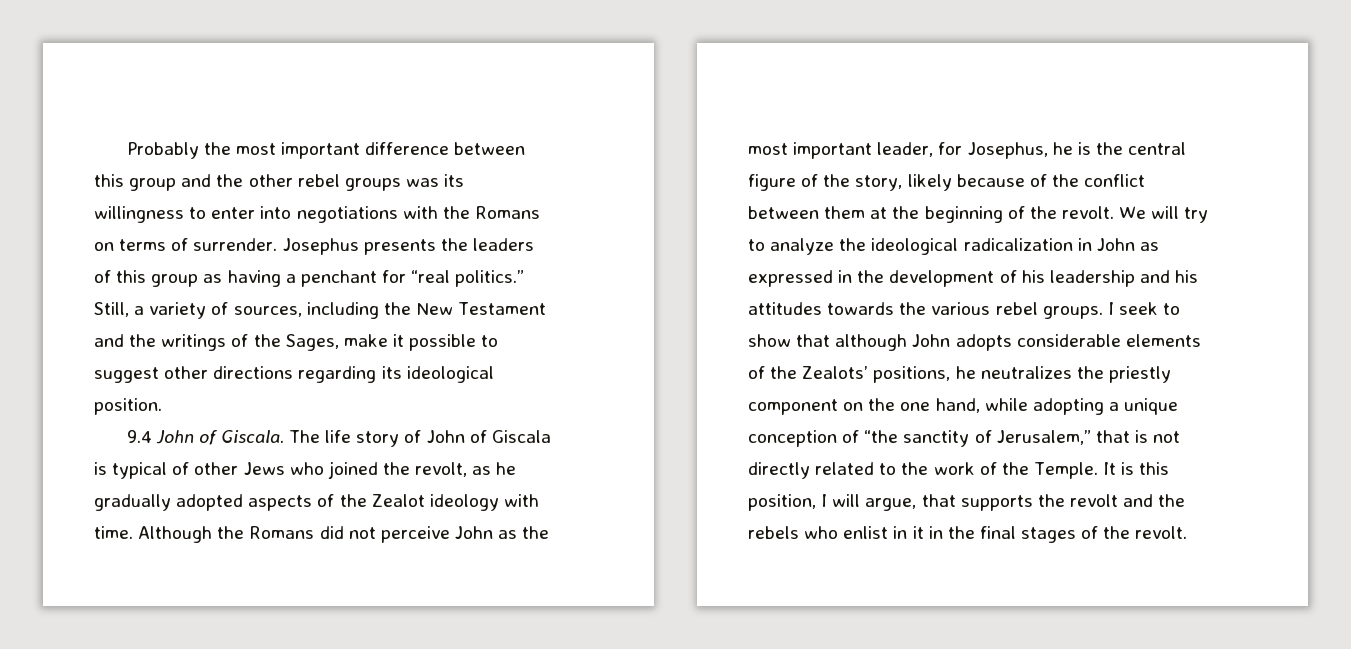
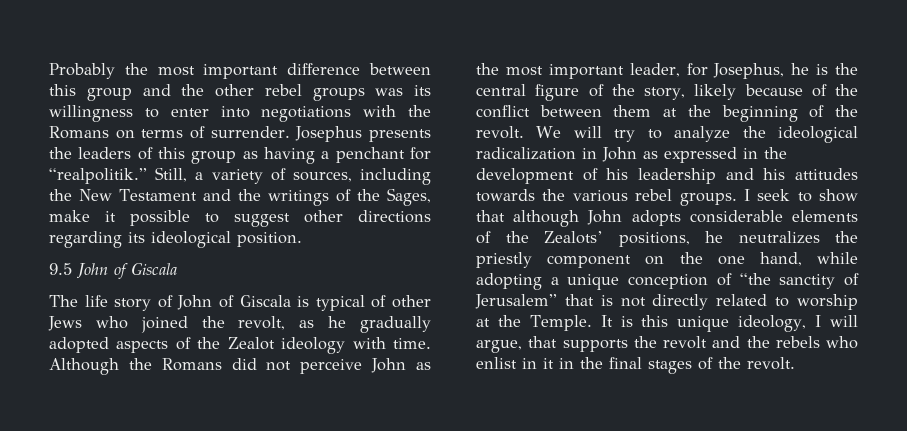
[411,270,525,287] “real politics.” -> [49,168,147,184] “realpolitik.”
[126,430,284,445] 9.4 John of Giscala. -> [49,262,177,280] 9.5 John of Giscala //
[996,430,1091,445] Jerusalem,” -> [475,294,557,309] Jerusalem”
[901,462,997,475] the work of -> [797,294,858,310] [476,318,490,327] worship at
[748,494,816,511] position, -> [677,315,807,332] unique ideology,

